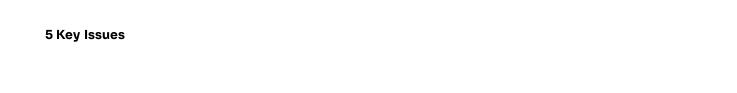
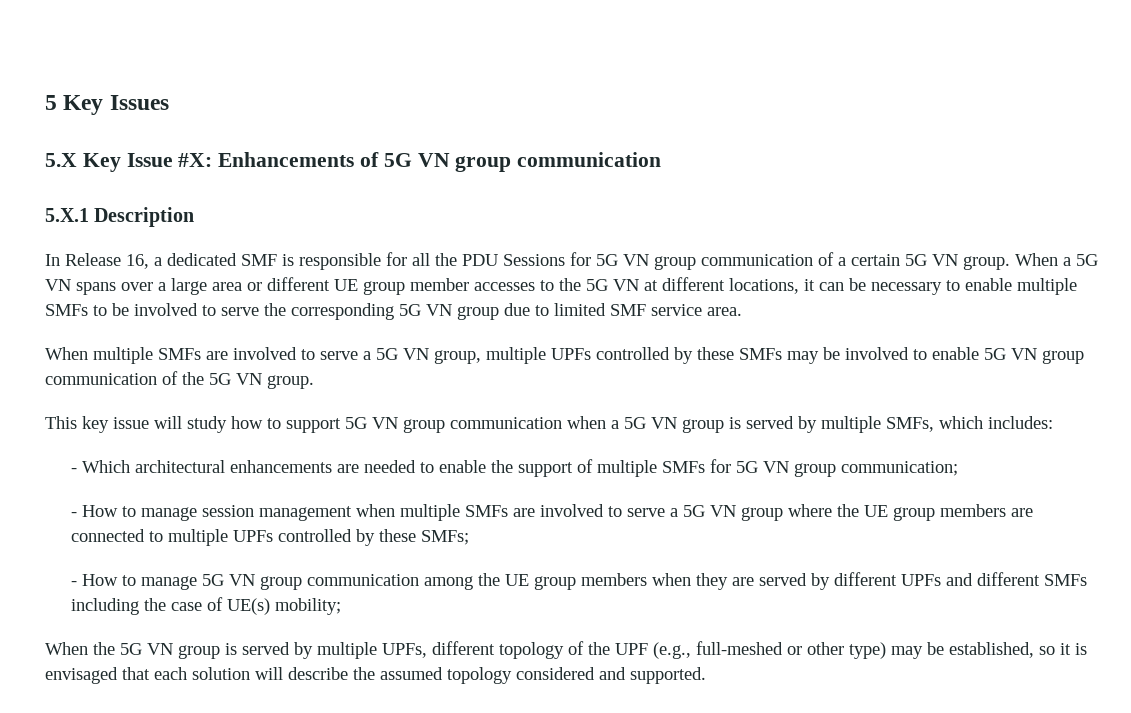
(125, 34) none -> [45,152,662,172] [45,207,195,227] [45,252,1098,270] [45,277,1077,295] [45,303,742,320] [45,347,1084,364] [45,371,314,389] [45,416,1053,433] [70,459,958,477] [70,504,1033,521] [70,529,469,546] [70,572,1087,590] [70,597,341,615] [45,641,1087,659] [45,667,706,684] // 5.X Key Issue #X: Enhancements of 5G VN group communication // 5.X.1 Description // In Release 16, a dedicated SMF is responsible for all the PDU Sessions for 5G VN group communication of a certain 5G VN group. When a 5G VN spans over a large area or different UE group member accesses to the 5G VN at different locations, it can be necessary to enable multiple SMFs to be involved to serve the corresponding 5G VN group due to limited SMF service area. // When multiple SMFs are involved to serve a 5G VN group, multiple UPFs controlled by these SMFs may be involved to enable 5G VN group communication of the 5G VN group. // This key issue will study how to support 5G VN group communication when a 5G VN group is served by multiple SMFs, which includes: // - Which architectural enhancements are needed to enable the support of multiple SMFs for 5G VN group communication; // - How to manage session management when multiple SMFs are involved to serve a 5G VN group where the UE group members are connected to multiple UPFs controlled by these SMFs; // - How to manage 5G VN group communication among the UE group members when they are served by different UPFs and different SMFs including the case of UE(s) mobility; // When the 5G VN group is served by multiple UPFs, different topology of the UPF (e.g., full-meshed or other type) may be established, so it is envisaged that each solution will describe the assumed topology considered and supported.

